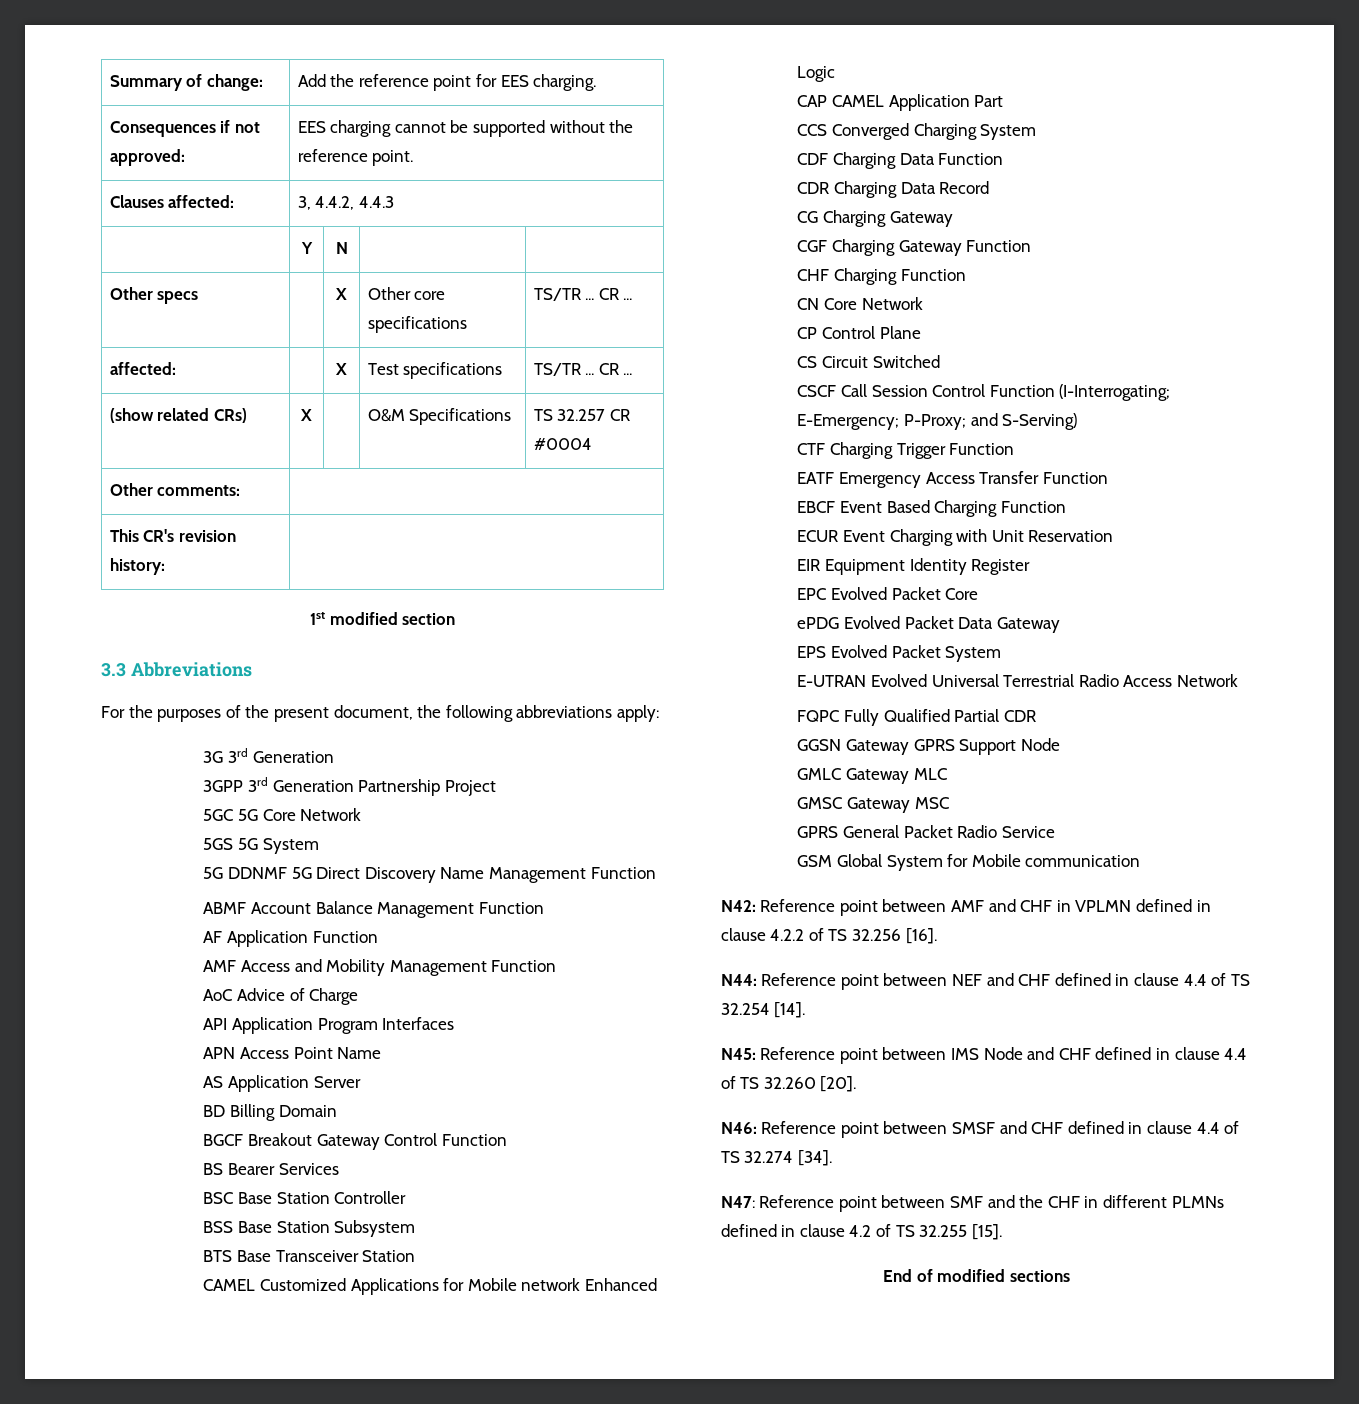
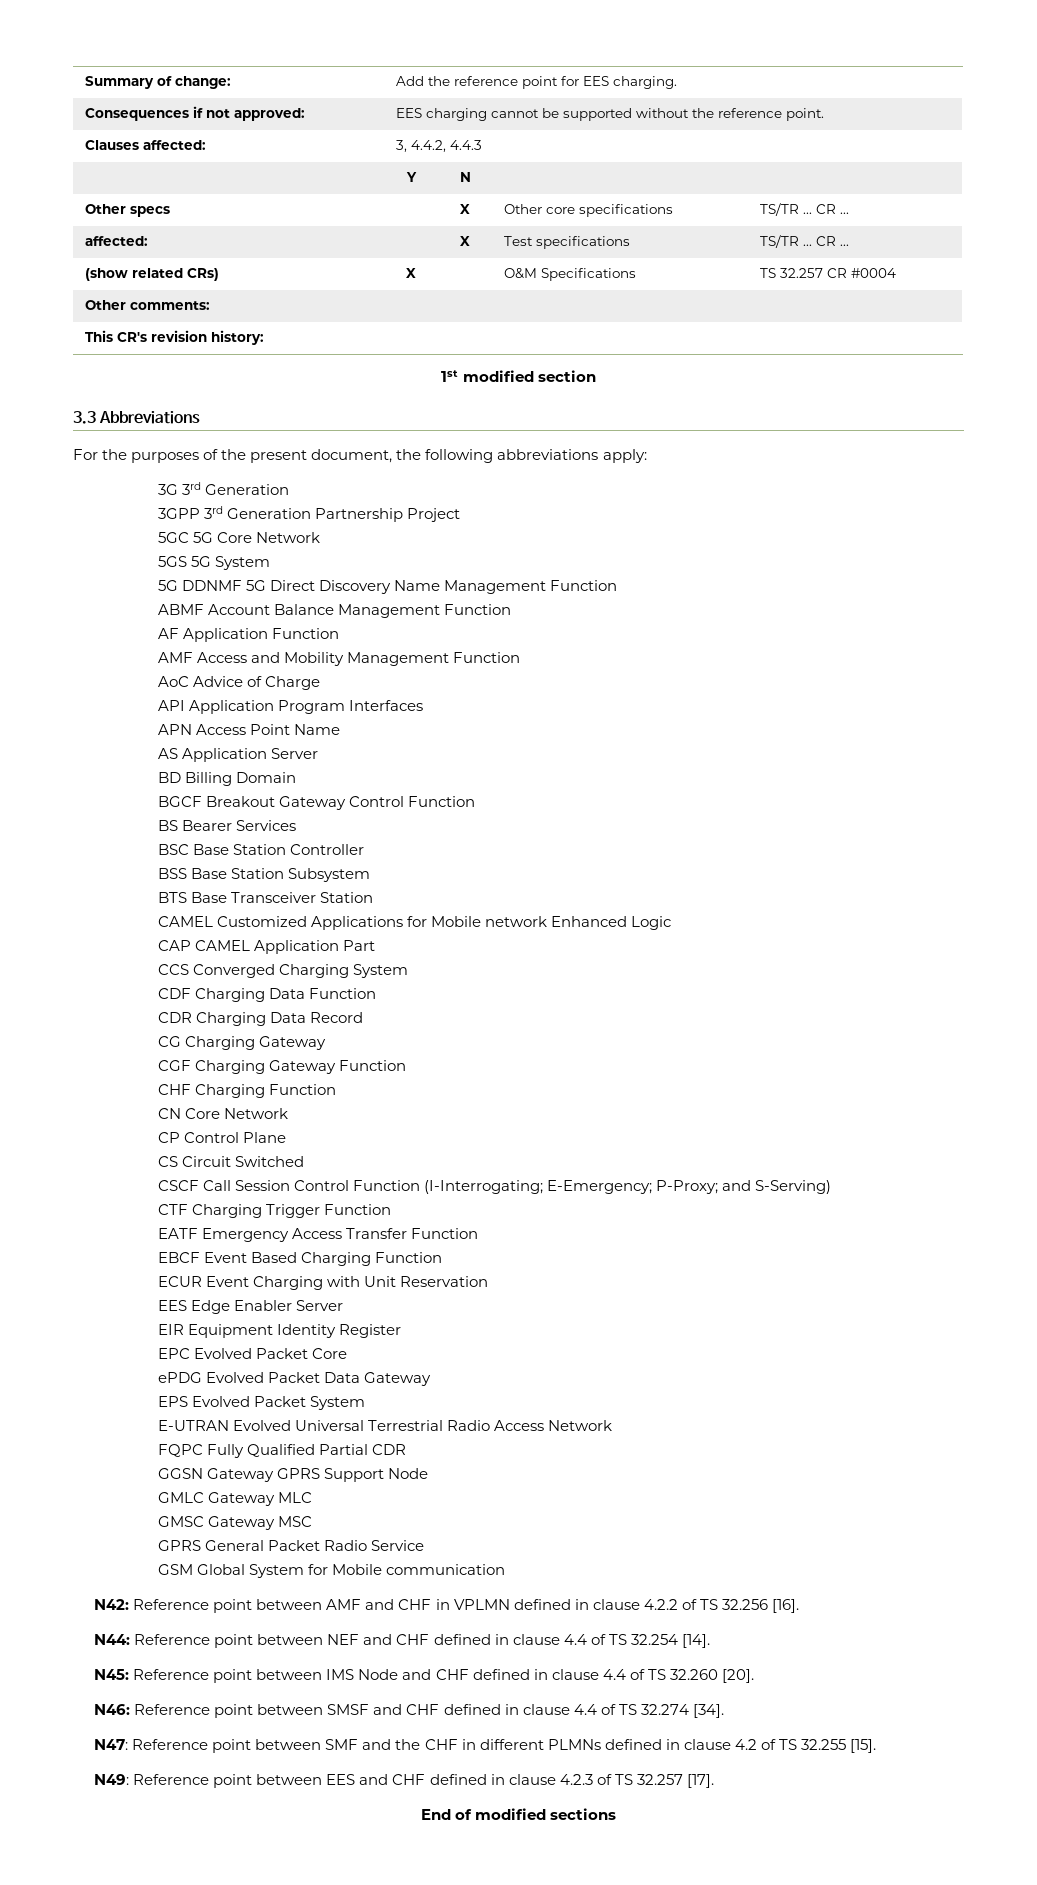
(1114, 536) none -> [157,1300,343,1314] // EES Edge Enabler Server
(1002, 1232) none -> [94,1774,714,1788] // N49: Reference point between EES and CHF defined in clause 4.2.3 of TS 32.257 [17].

